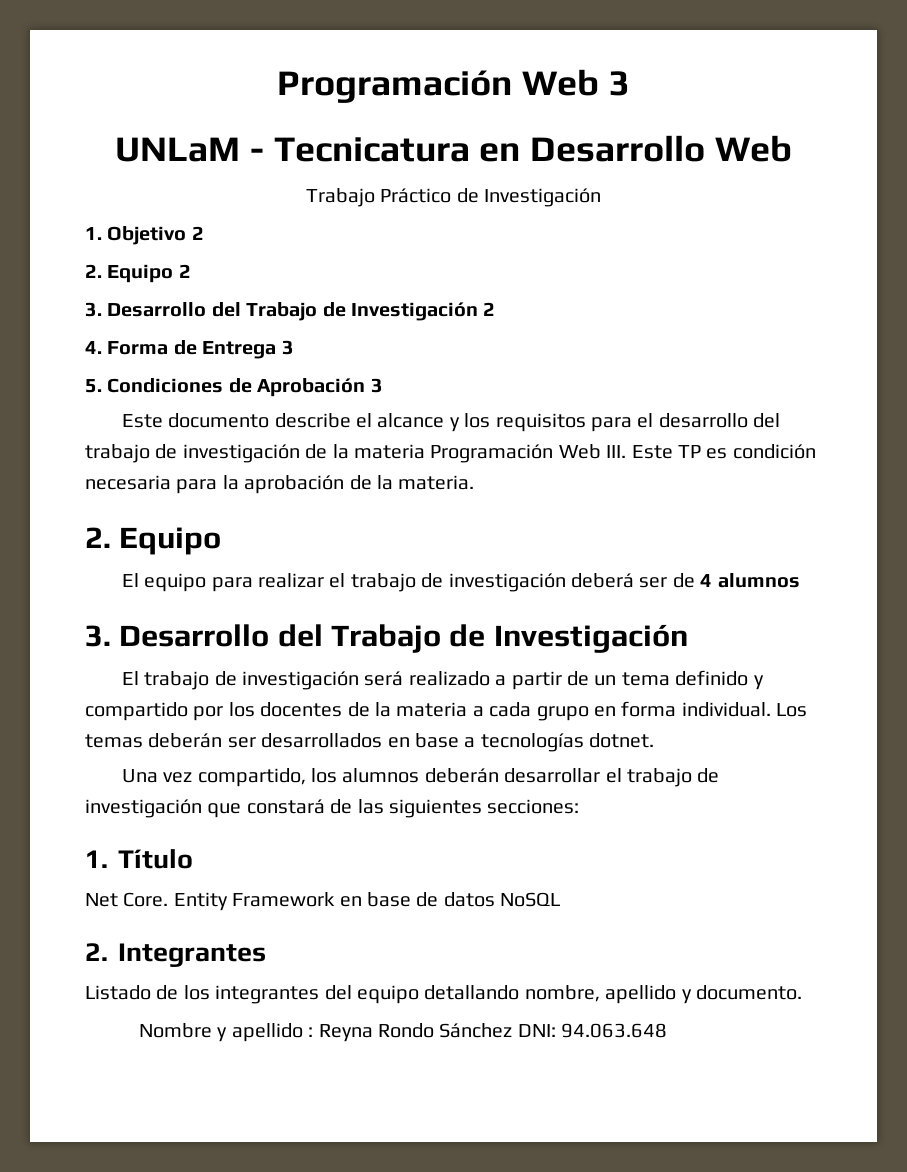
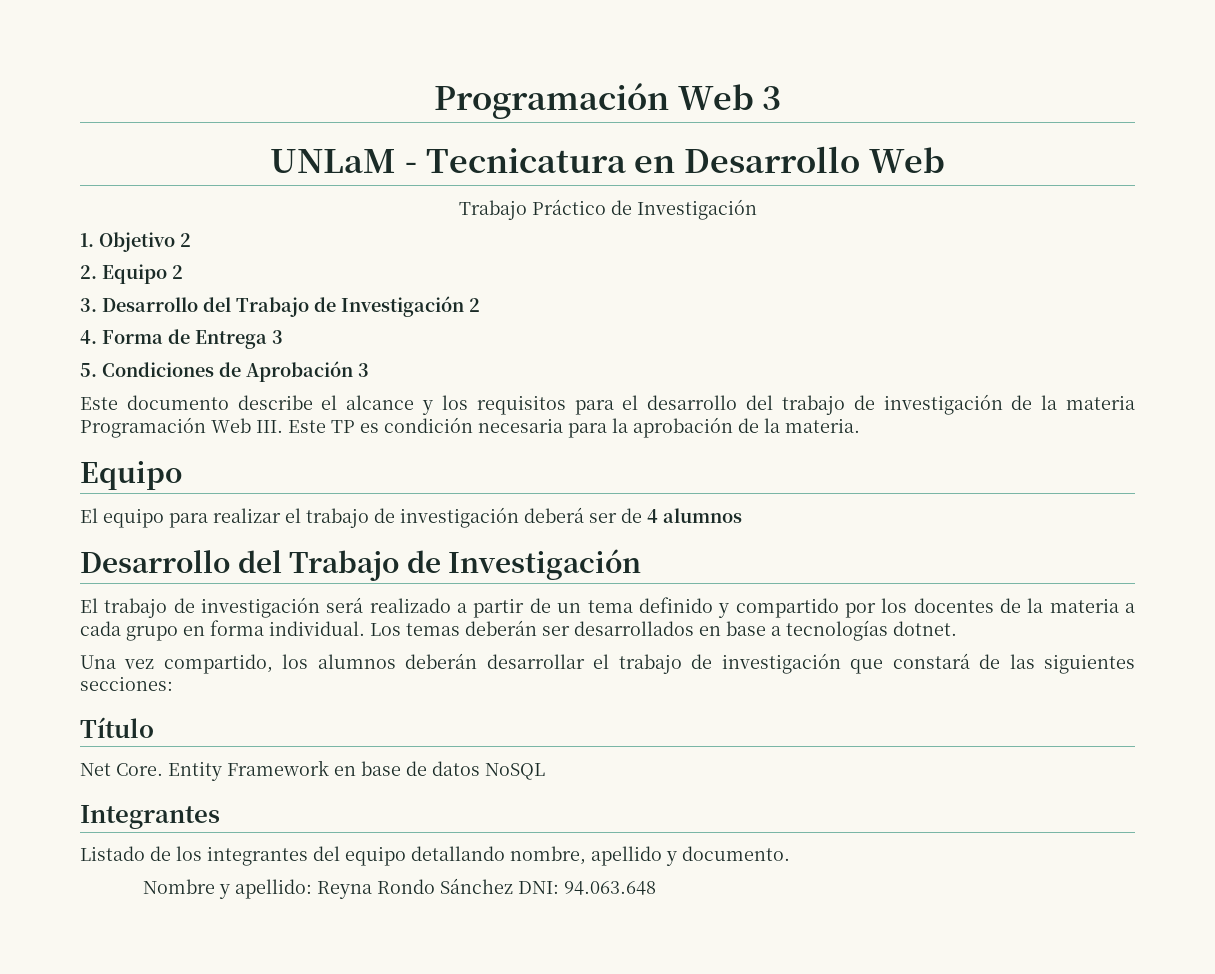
[85,527,111,548] 2. -> (860, 425) none
[85,625,111,647] 3. -> (742, 515) none
[85,850,108,868] 1. -> (173, 683) none
[85,943,108,961] 2. -> (545, 771) none
[231,1023,314,1042] apellido : -> [234,879,312,899] apellido:

